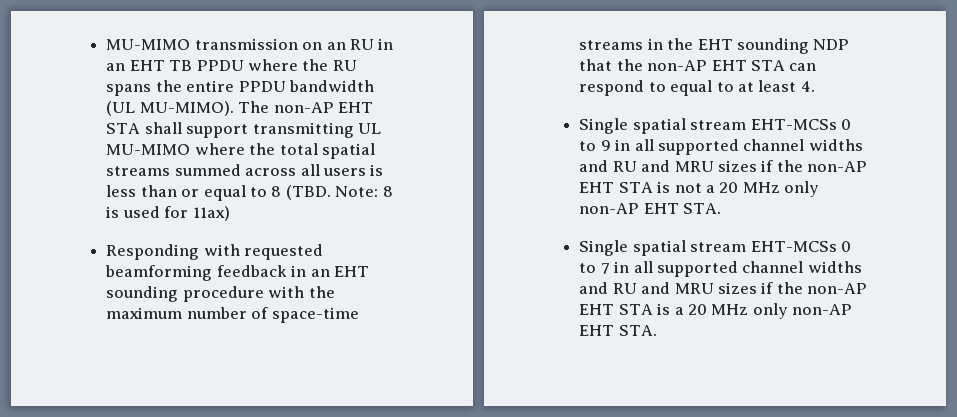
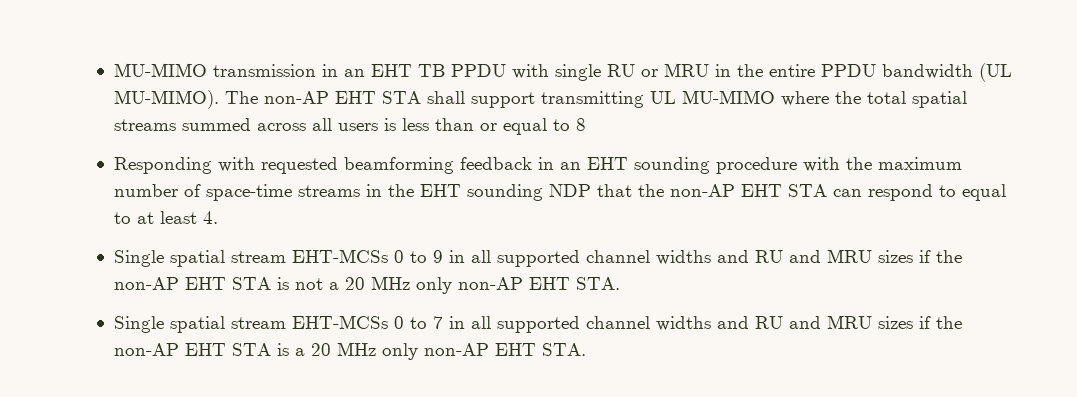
[302,39,374,50] on an RU -> (316, 70) none
[247,59,357,71] [106,84,152,96] where the RU spans -> [511,63,731,81] with single RU or MRU in
[285,185,393,200] [106,206,230,221] (TBD. Note: 8 is used for 11ax) -> (586, 124) none

